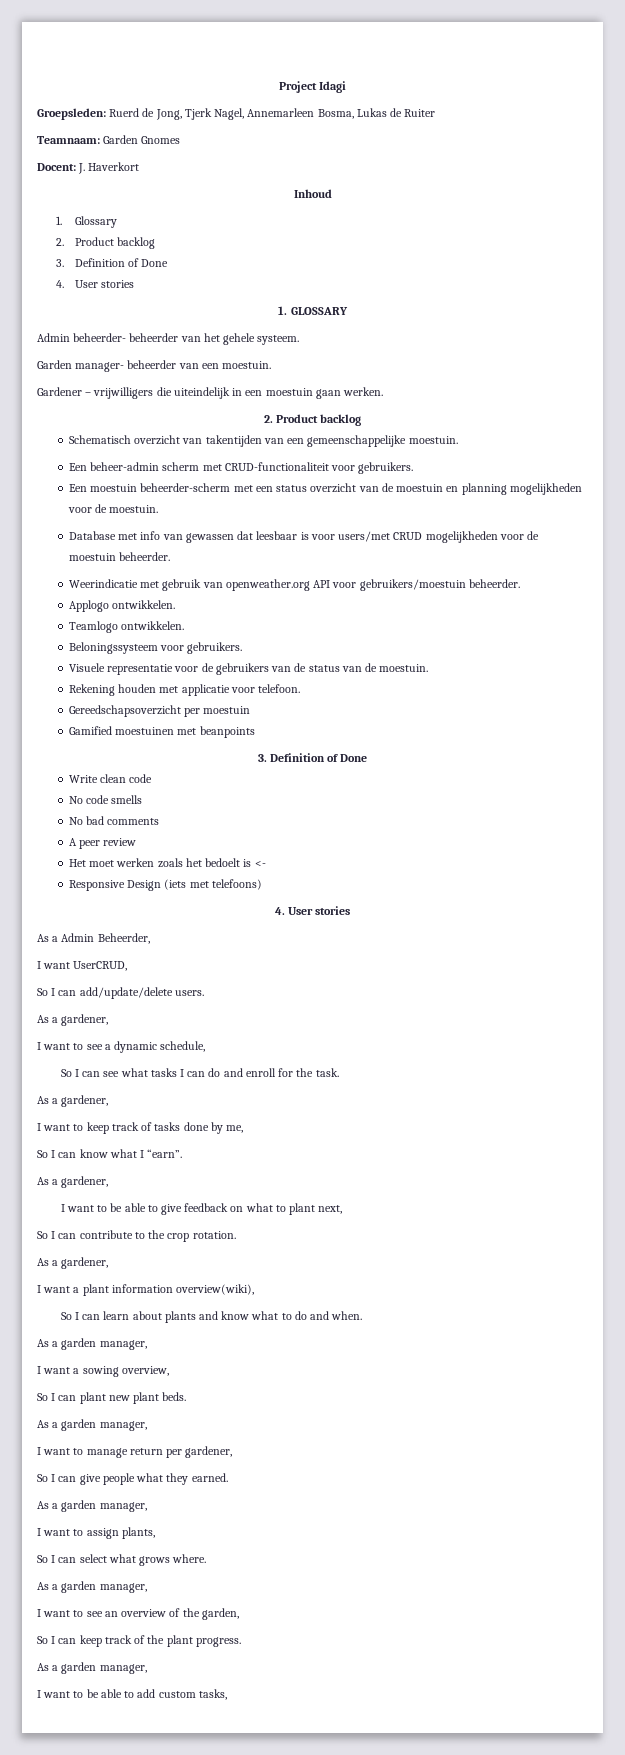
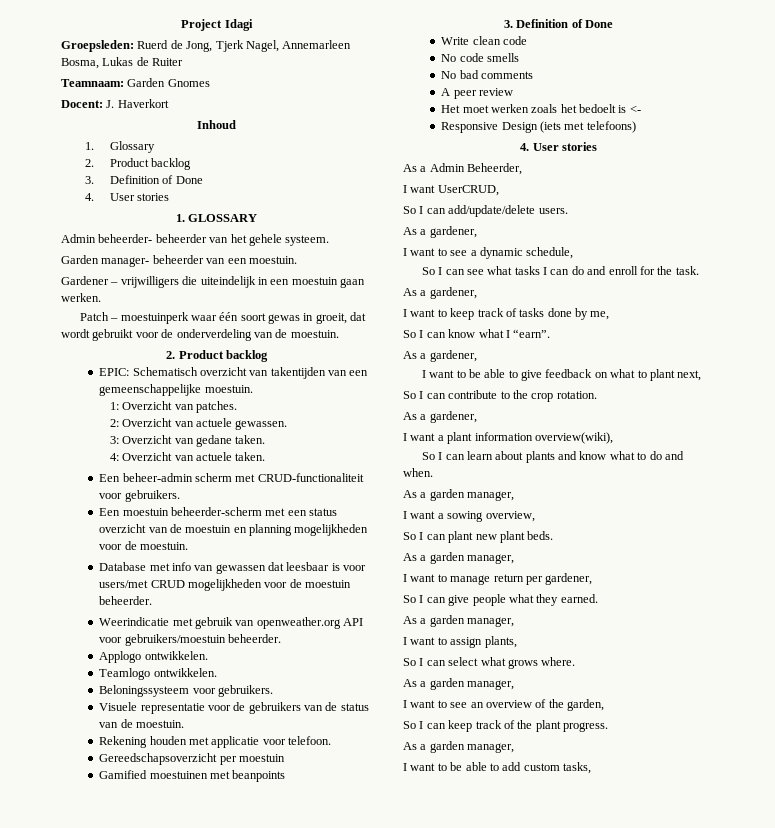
[263,414,362,426] // 2. Product backlog // -> [79,312,367,324] [61,329,339,341] [166,350,268,362] [99,368,130,376] // Patch – moestuinperk waar één soort gewas in groeit, dat wordt gebruikt voor de onderverdeling van de moestuin. // 2. Product backlog // EPIC:
(458, 440) none -> [109,401,237,413] [109,418,288,430] [109,435,266,447] [109,452,266,461] // 1: Overzicht van patches. // 2: Overzicht van actuele gewassen. // 3: Overzicht van gedane taken. // 4: Overzicht van actuele taken.

